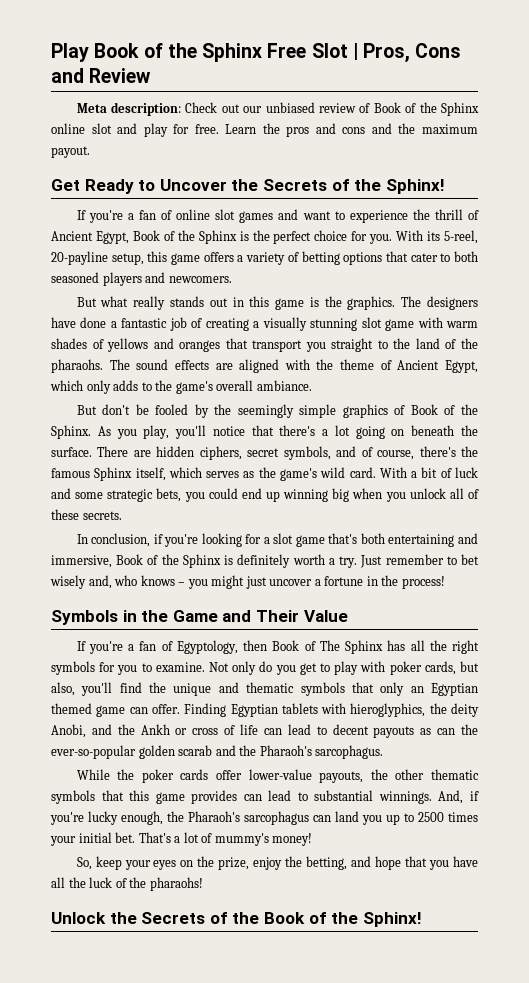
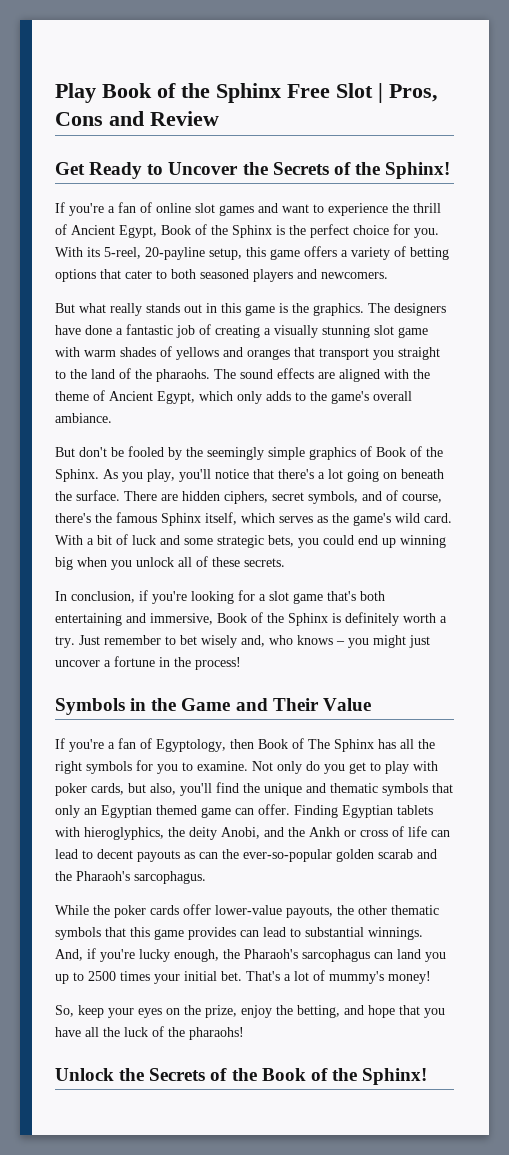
[76,102,479,116] [51,123,479,137] [51,146,90,158] // Meta description: Check out our unbiased review of Book of the Sphinx online slot and play for free. Learn the pros and cons and the maximum payout. -> (219, 118) none

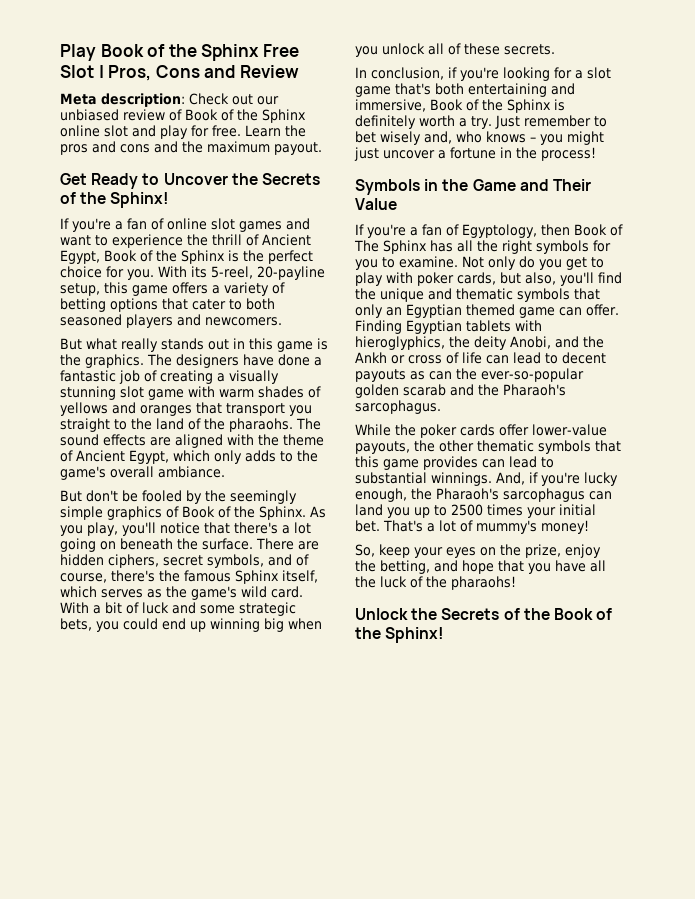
(219, 118) none -> [60,93,279,107] [60,109,306,123] [60,125,306,139] [60,141,322,155] // Meta description: Check out our unbiased review of Book of the Sphinx online slot and play for free. Learn the pros and cons and the maximum payout.

